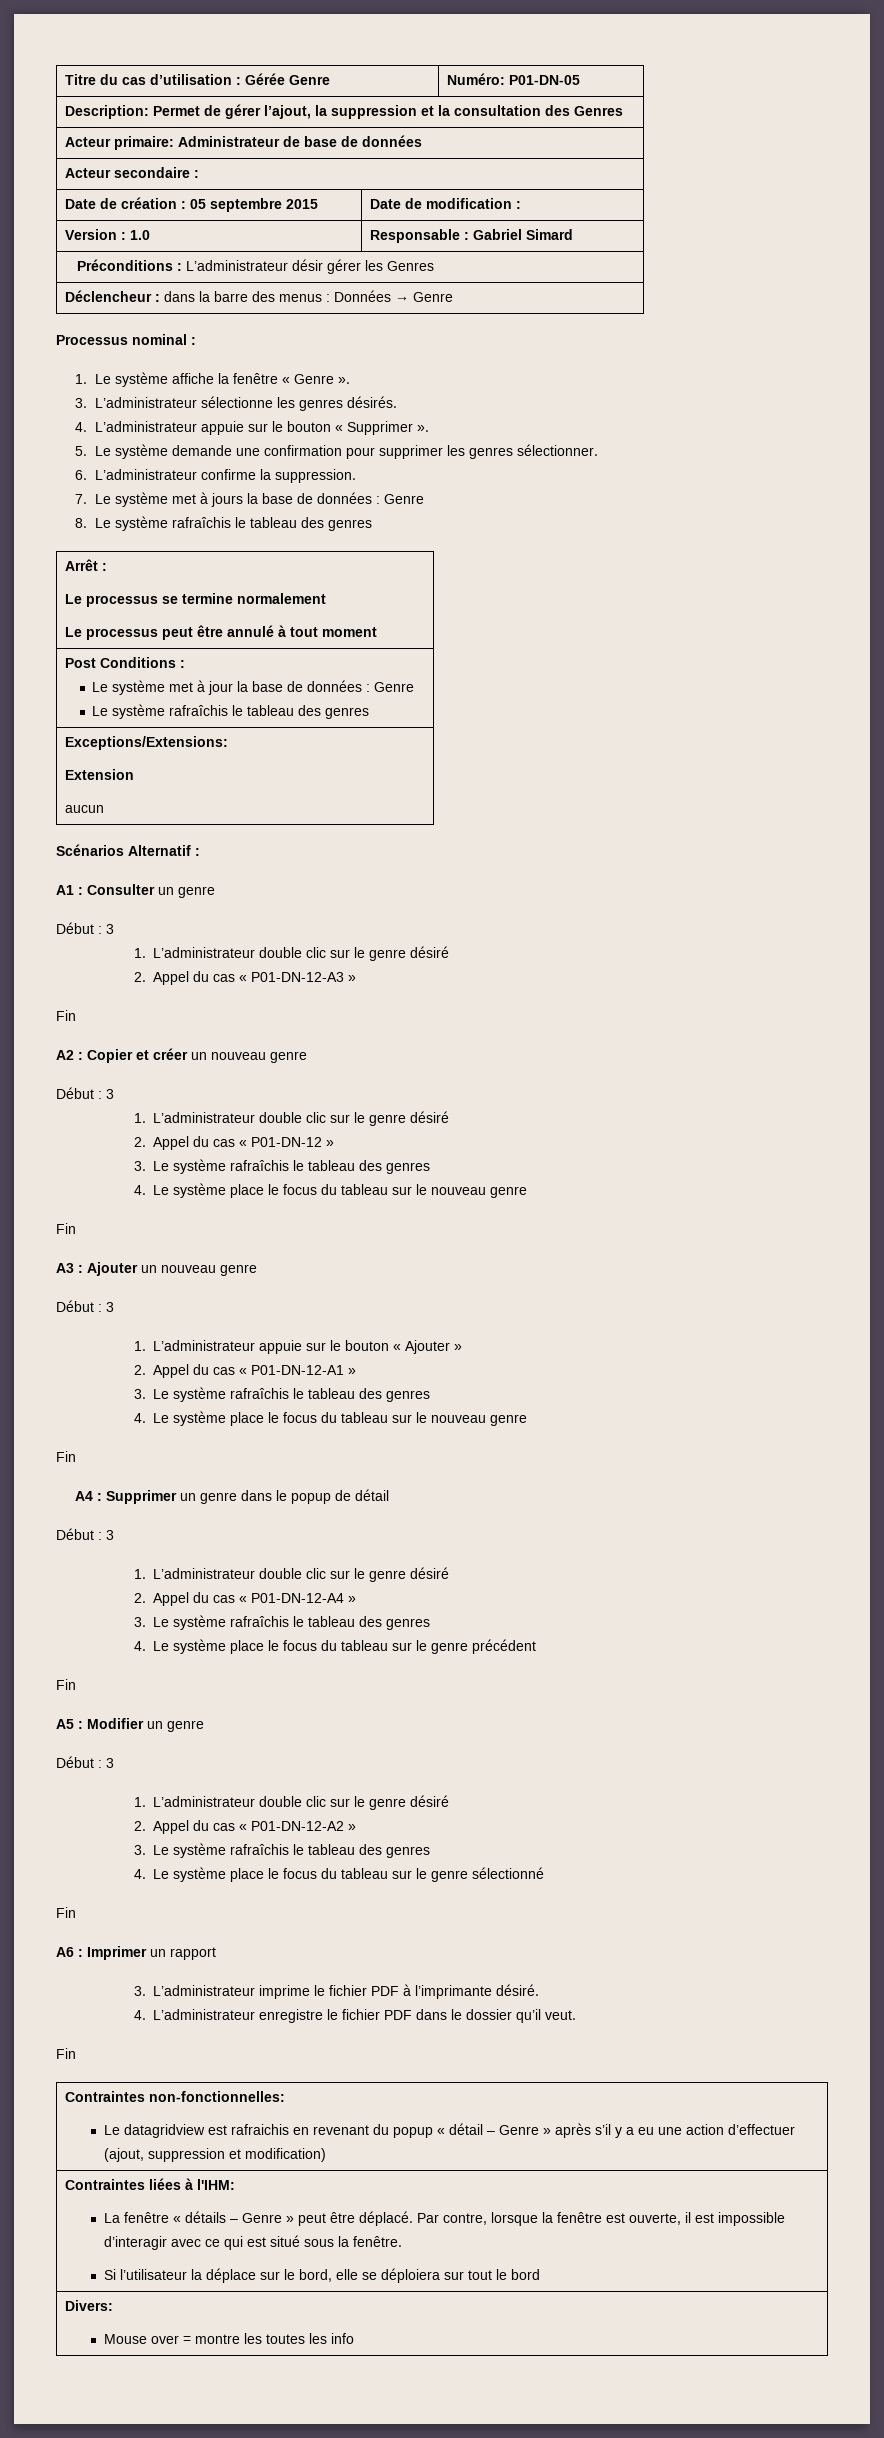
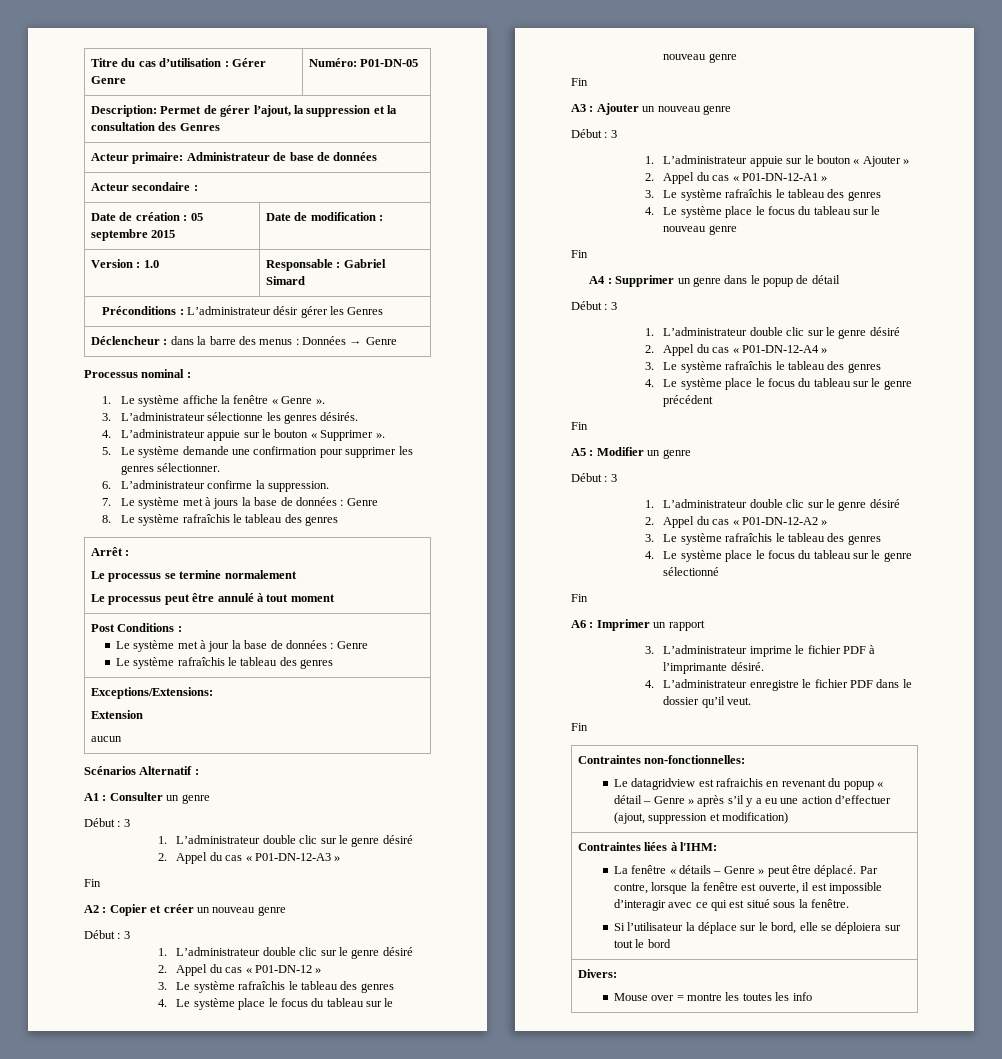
[245,73,286,85] Gérée -> [231,58,266,67] Gérer

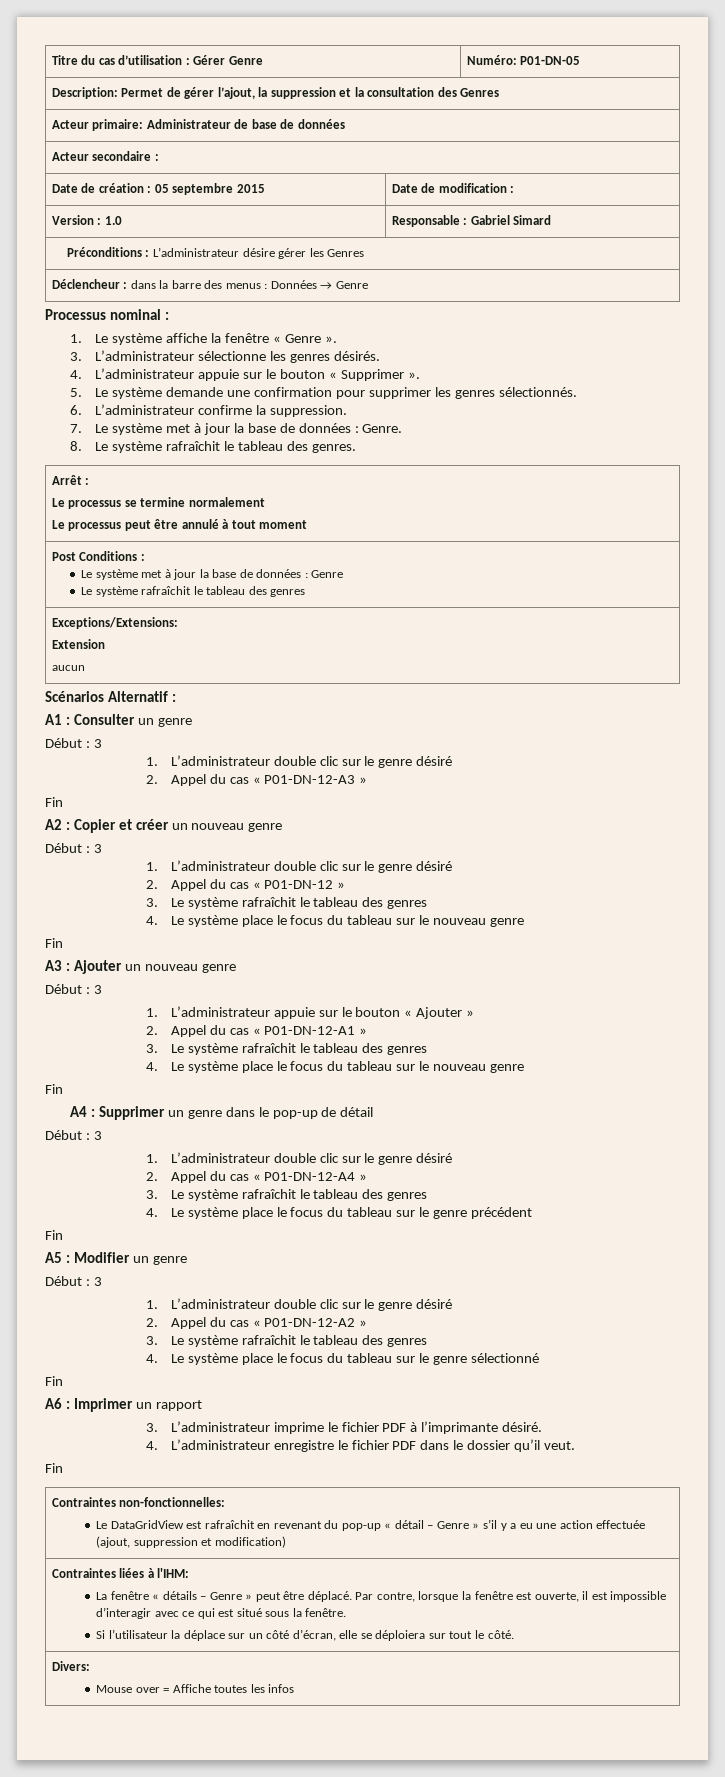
[273,306,299,315] désir -> [242,248,275,257] désire
[157,463,221,472] sélectionner. -> [498,387,577,397] sélectionnés.
[213,497,378,509] jours la base de données : Genre -> [203,423,403,435] jour la base de données : Genre.
[182,514,339,526] rafraîchis le tableau des genres -> [166,441,356,453] rafraîchit le tableau des genres.
[177,657,225,666] rafraîchis -> [141,586,192,595] rafraîchit
[238,981,286,990] rafraîchis -> [241,897,296,907] rafraîchit
[725,189,773,198] rafraîchis -> [241,1043,296,1053] rafraîchit
[763,278,794,287] popup -> [272,1110,318,1119] pop-up
[725,361,773,370] rafraîchis -> [241,1189,296,1199] rafraîchit
[725,533,773,542] rafraîchis -> [241,1335,296,1345] rafraîchit
[631,778,764,790] datagridview est rafraichis -> [110,1520,255,1529] DataGridView est rafraîchit
[843,781,874,790] popup -> [341,1523,381,1531] pop-up
[697,795,725,807] après -> (480, 1526) none
[835,795,892,804] d’effectuer -> [596,1520,646,1529] effectuée
[758,922,797,934] le bord, -> [248,1629,336,1641] un côté d’écran,
[647,939,671,948] bord -> [487,1630,514,1639] côté.
[687,992,740,1001] montre les -> [172,1684,211,1693] Affiche
[792,992,812,1001] info -> [268,1684,295,1693] infos

